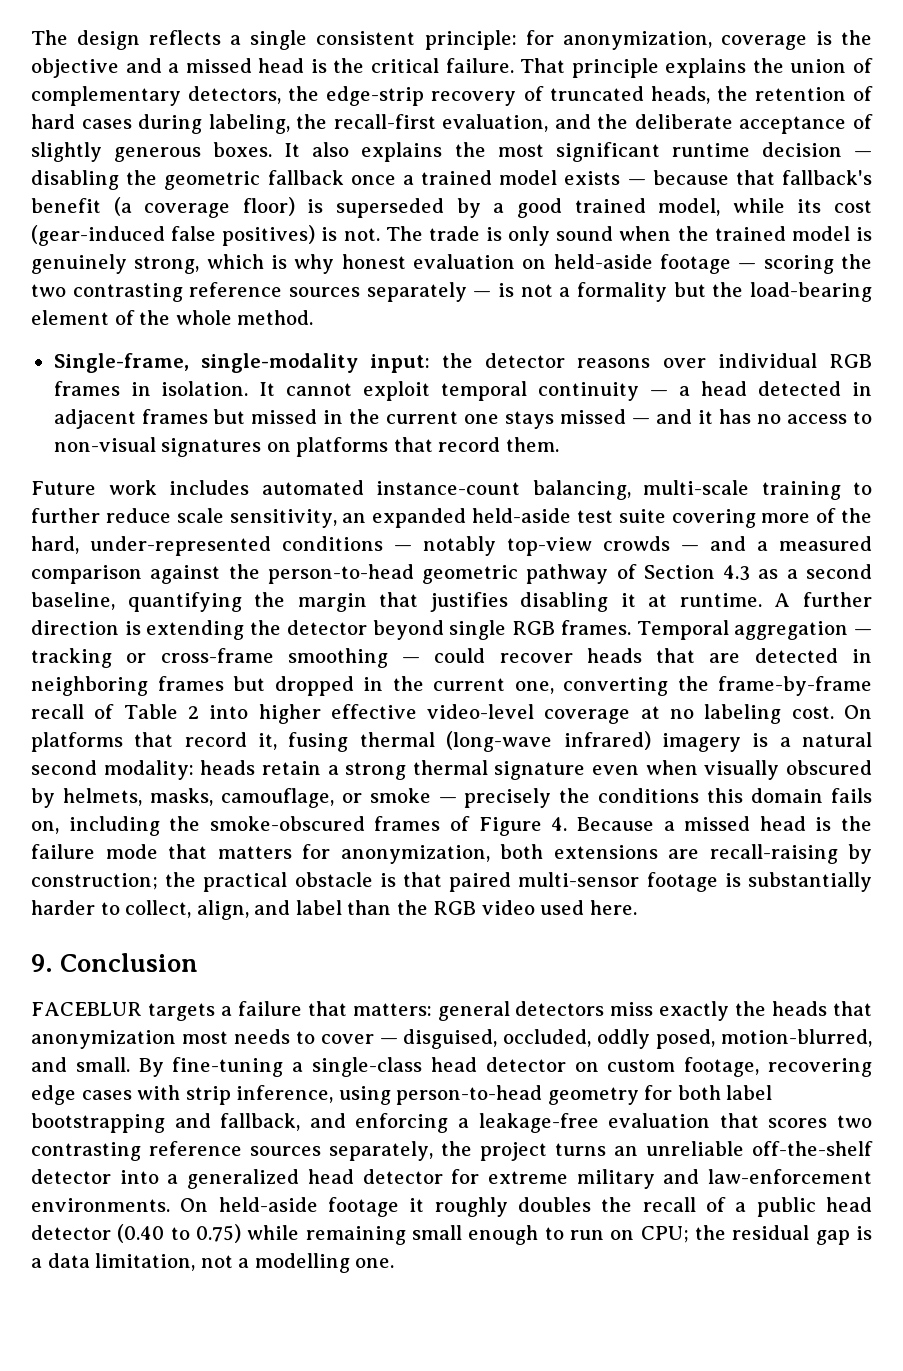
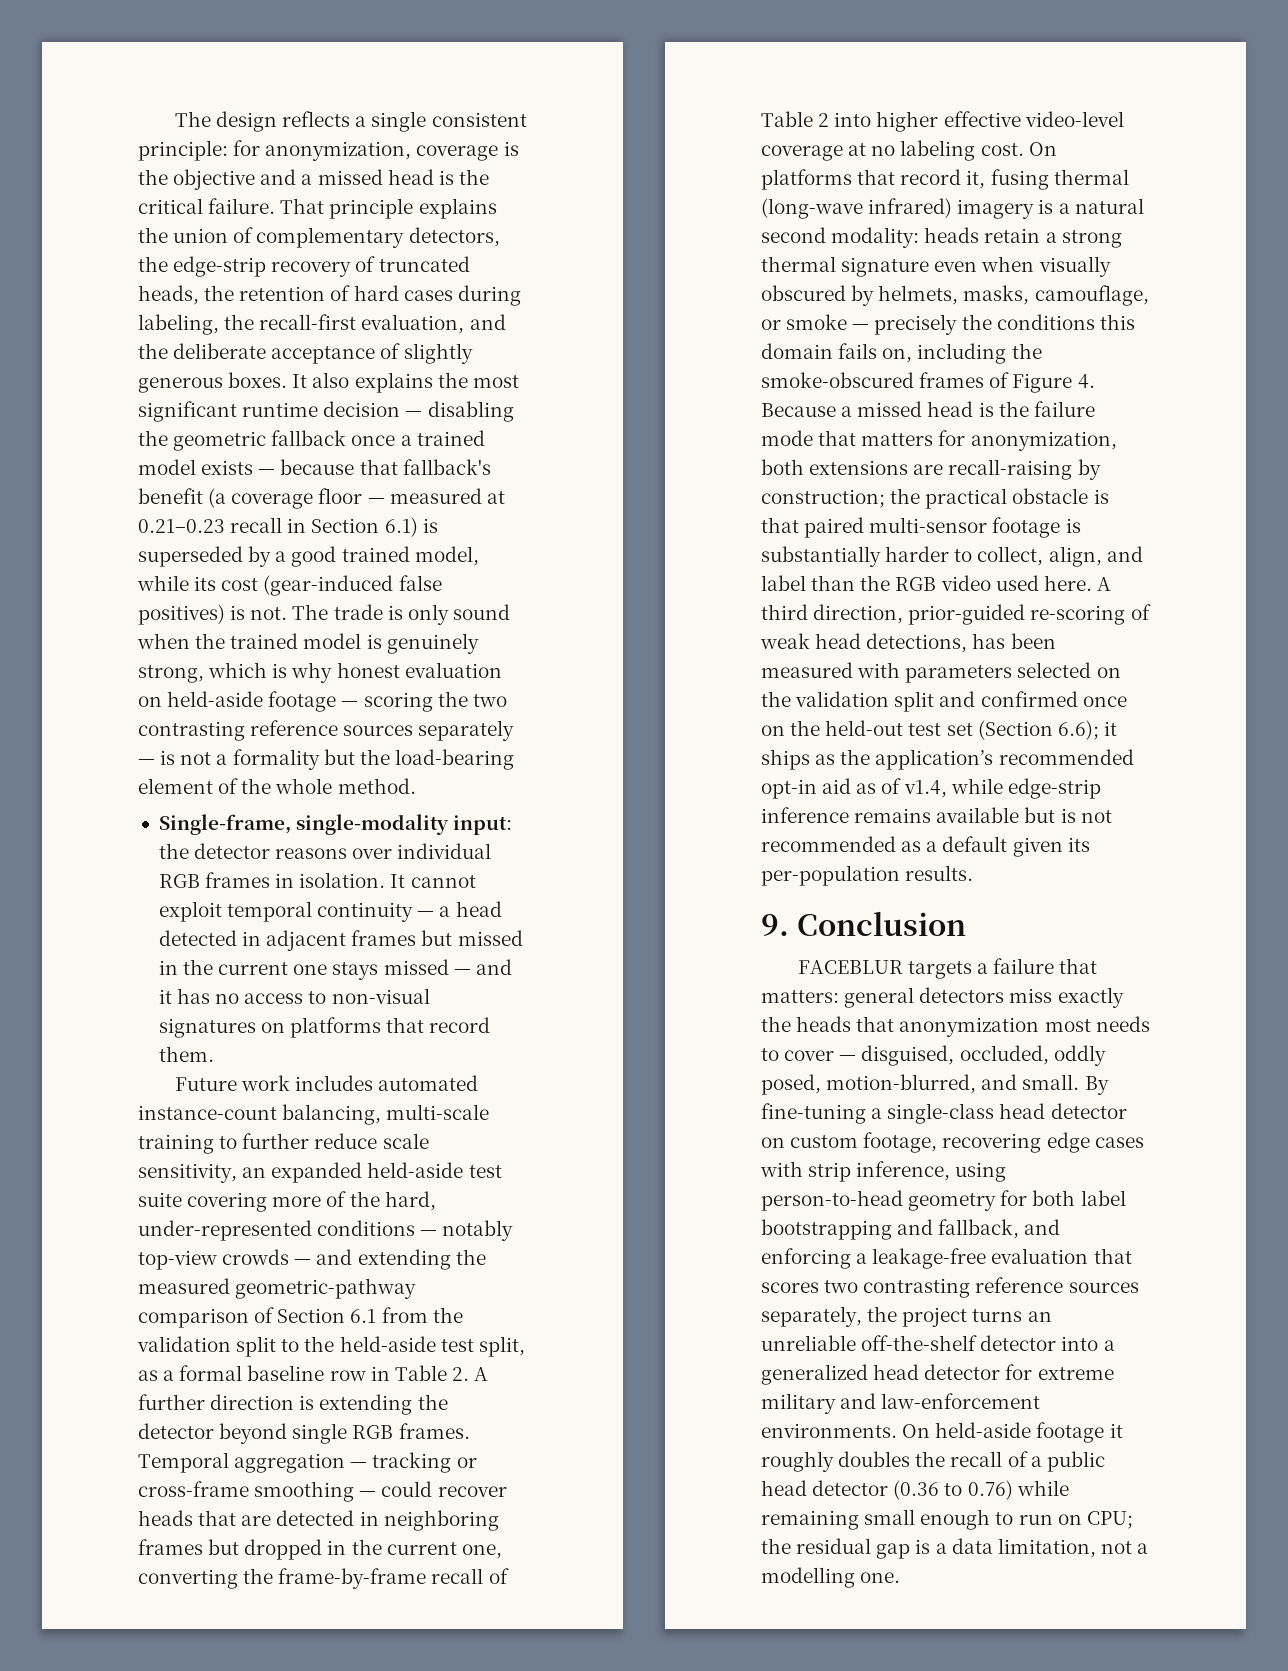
[242,197,295,216] floor) -> [318,488,505,504] [138,517,418,537] floor — measured at 0.21–0.23 recall in Section 6.1)
[757,536,872,551] [31,564,872,584] [31,592,762,612] a measured comparison against the person-to-head geometric pathway of Section 4.3 as a second baseline, quantifying the margin that justifies disabling it at runtime. -> [357,1249,486,1270] [138,1278,417,1299] [138,1307,463,1328] [137,1336,525,1357] [138,1365,469,1381] extending the measured geometric-pathway comparison of Section 6.1 from the validation split to the held-aside test split, as a formal baseline row in Table 2.
(637, 907) none -> [1096,577,1111,591] [761,604,1151,625] [760,633,1056,653] [761,662,1121,683] [761,691,1127,712] [761,720,1117,740] [761,749,1134,770] [761,778,1101,799] [761,807,1112,823] [761,836,1090,857] [761,865,974,886] A third direction, prior-guided re-scoring of weak head detections, has been measured with parameters selected on the validation split and confirmed once on the held-out test set (Section 6.6); it ships as the application’s recommended opt-in aid as of v1.4, while edge-strip inference remains available but is not recommended as a default given its per-population results.
[117,1224,241,1243] (0.40 to 0.75) -> [893,1480,1013,1500] (0.36 to 0.76)

